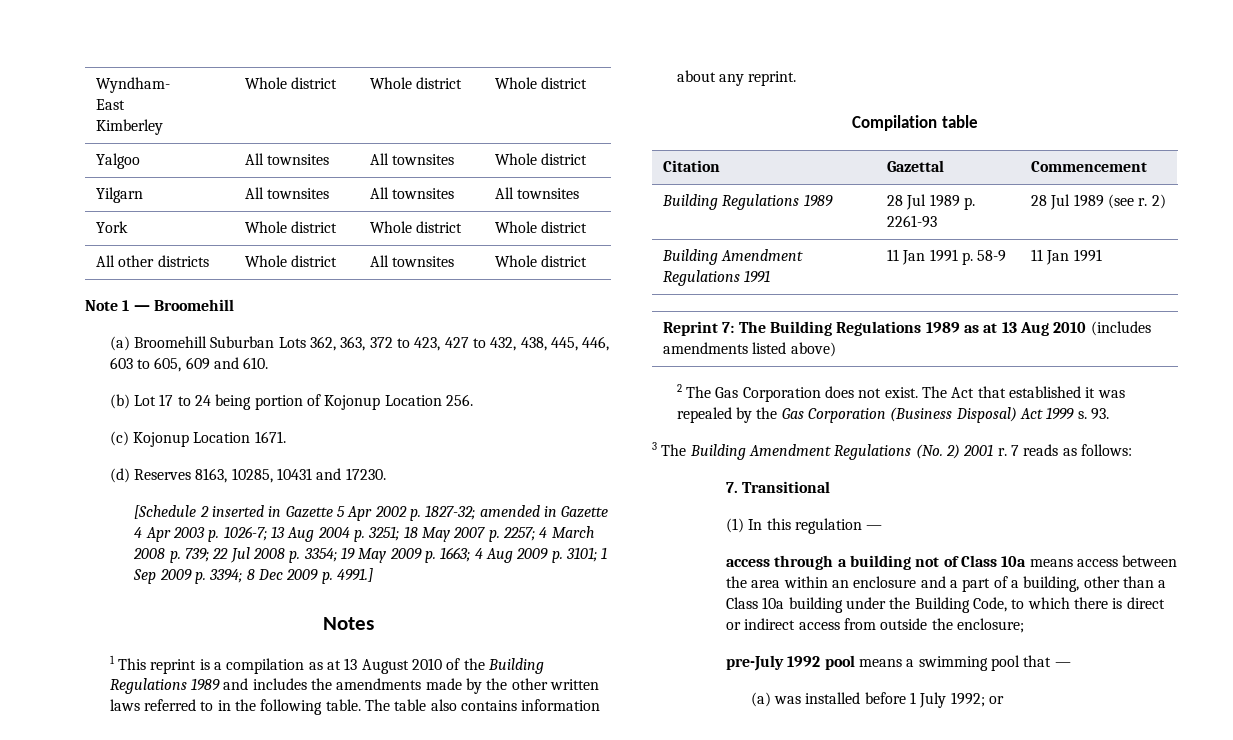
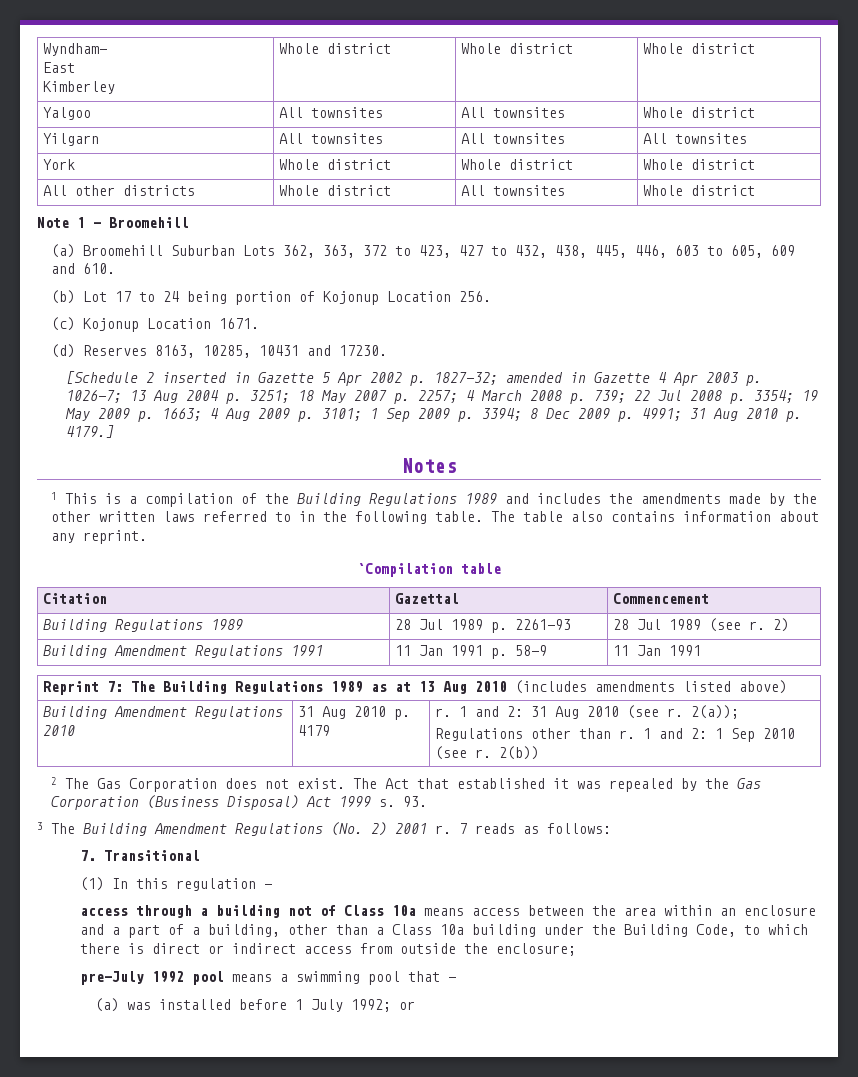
[336,568,373,582] 4991.] -> [641,408,802,422] [65,425,114,438] 4991; 31 Aug 2010 p. 4179.]
[150,659,197,674] reprint -> (98, 498) none
[308,658,442,674] as at 13 August 2010 -> (234, 500) none
[852,115,938,131] Compilation -> [357,563,453,577] `Compilation
(836, 349) none -> [42,706,283,719] [42,725,75,736] [297,706,410,720] [297,725,330,736] [434,705,739,719] [434,728,795,742] [434,746,539,760] // Building Amendment Regulations 2010 | 31 Aug 2010 p. 4179 | r. 1 and 2: 31 Aug 2010 (see r. 2(a)); // Regulations other than r. 1 and 2: 1 Sep 2010 (see r. 2(b))

